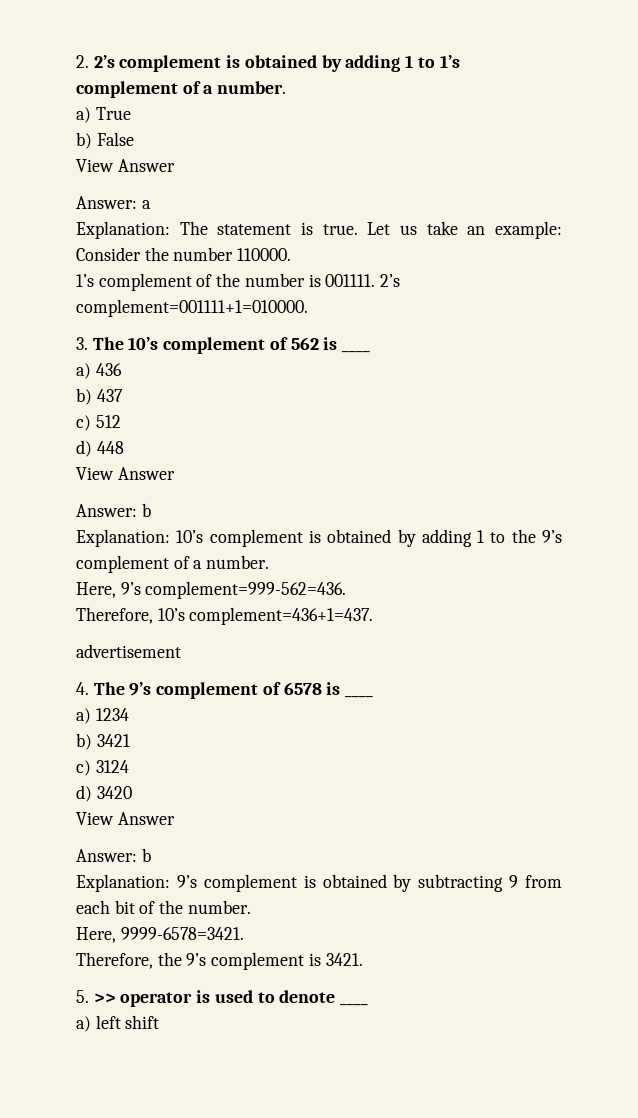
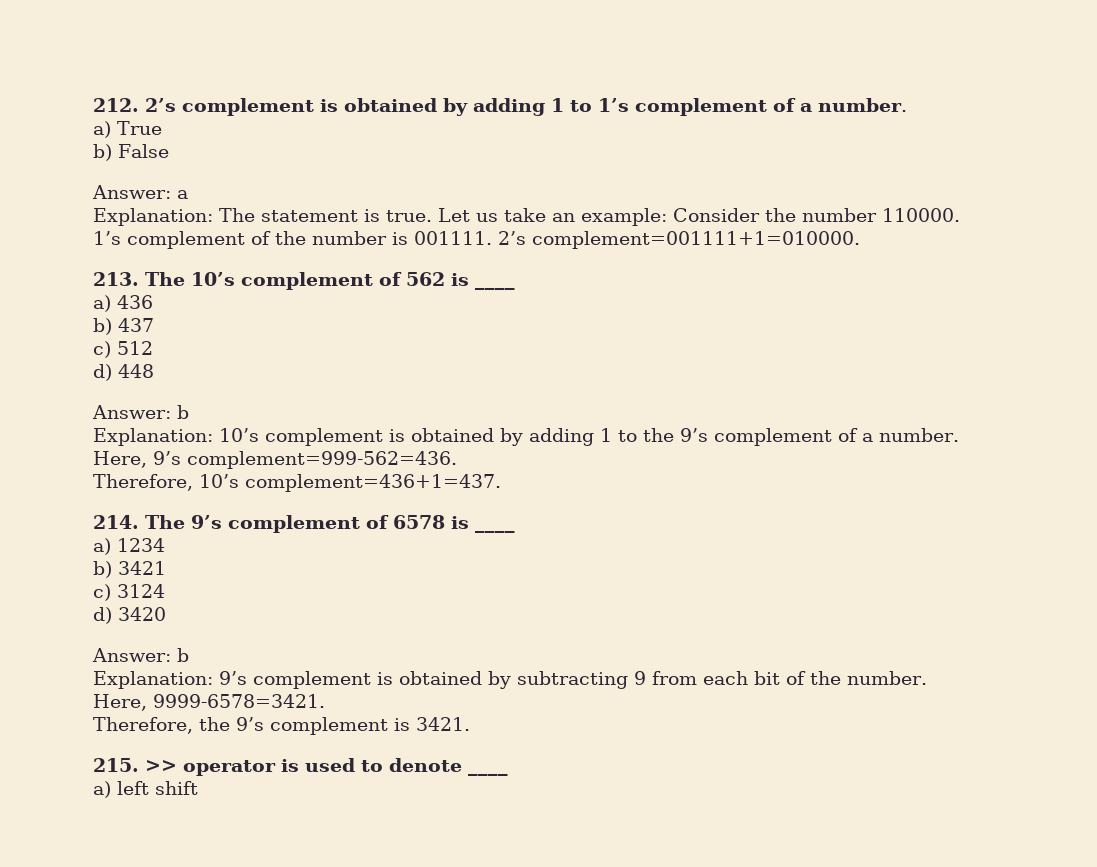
[76,55,89,68] 2. -> [93,98,139,112] 212.
[76,159,175,172] // View Answer -> (169, 151) none
[76,337,88,350] 3. -> [93,272,139,286] 213.
[76,467,175,480] // View Answer -> (154, 371) none
[76,644,181,658] [76,682,89,695] advertisement // 4. -> [93,515,139,529] 214.
[76,812,175,825] // View Answer -> (166, 614) none
[76,990,89,1003] 5. -> [93,758,139,772] 215.

